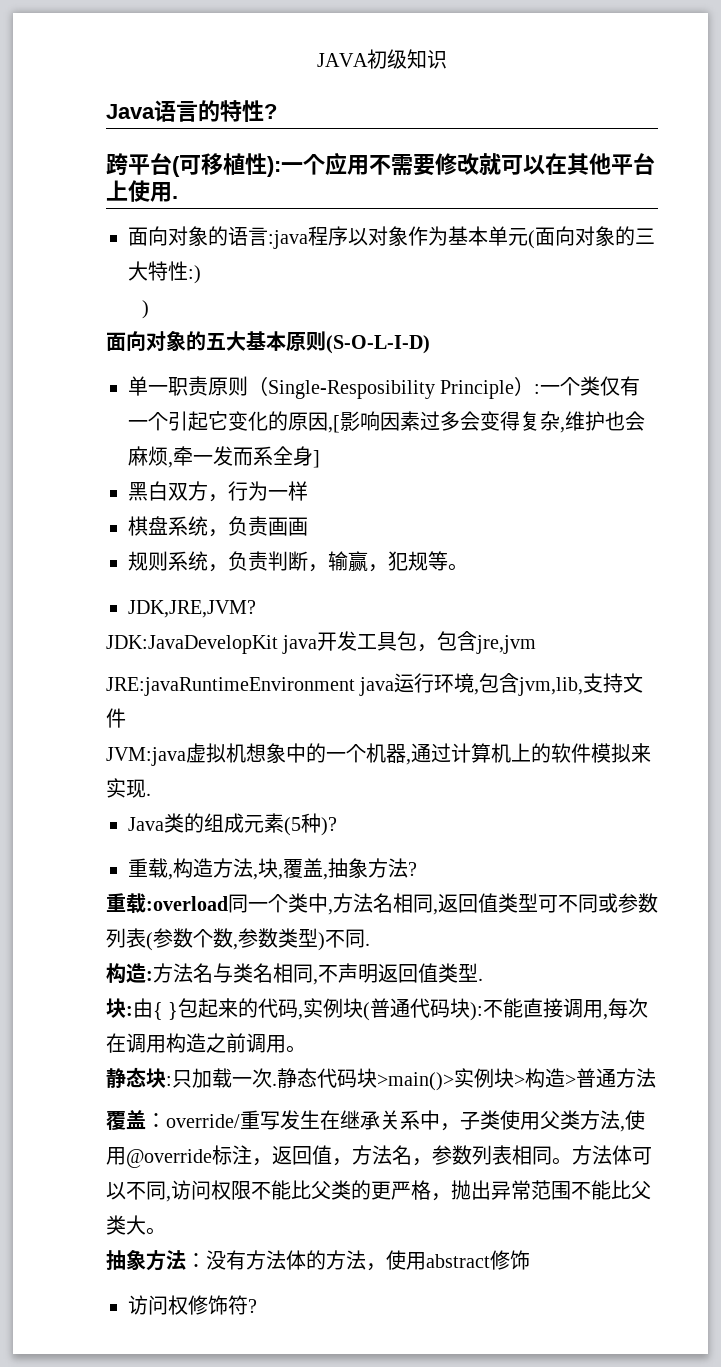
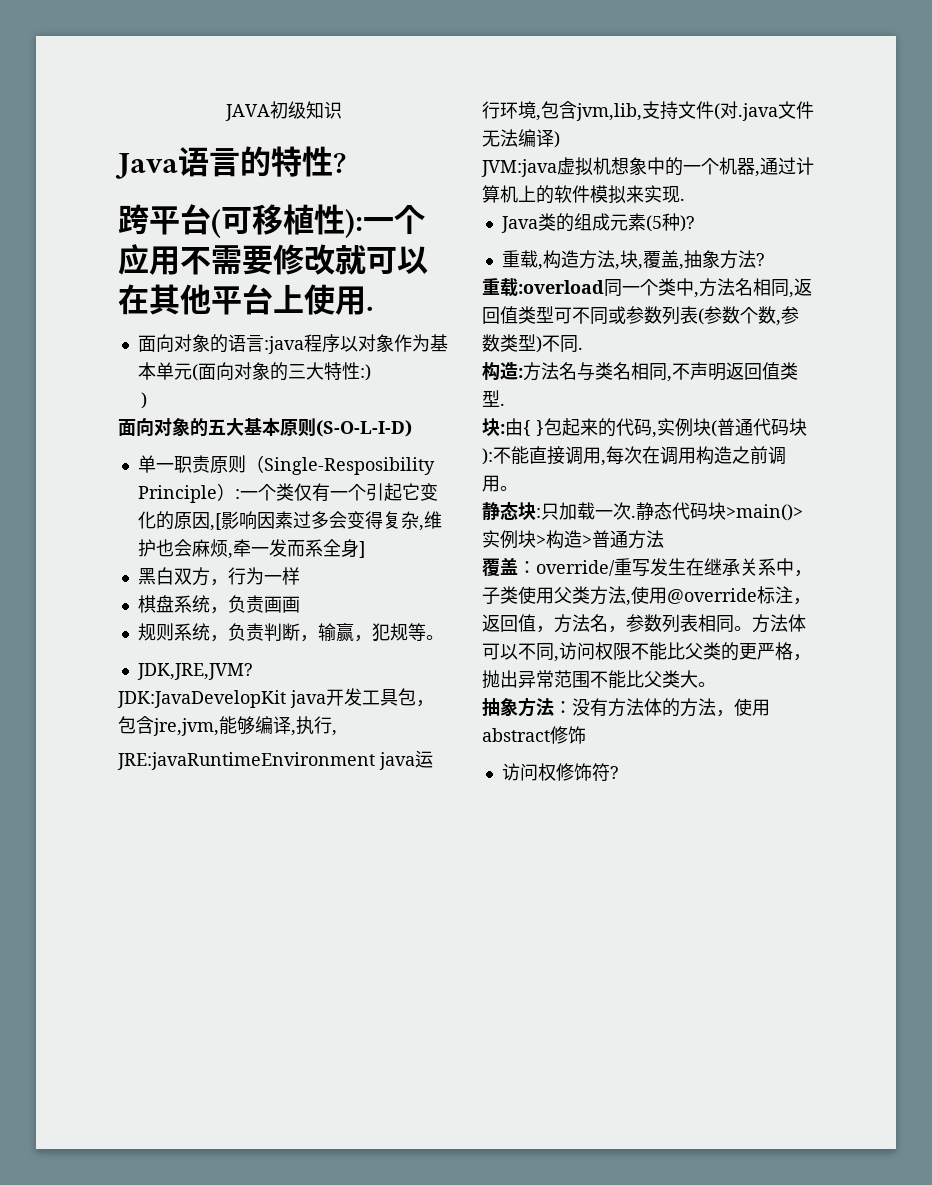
[476,635,537,654] jre,jvm -> [153,716,337,736] jre,jvm,能够编译,执行,
(126, 718) none -> [714,101,814,121] [482,129,560,148] (对.java文件无法编译)

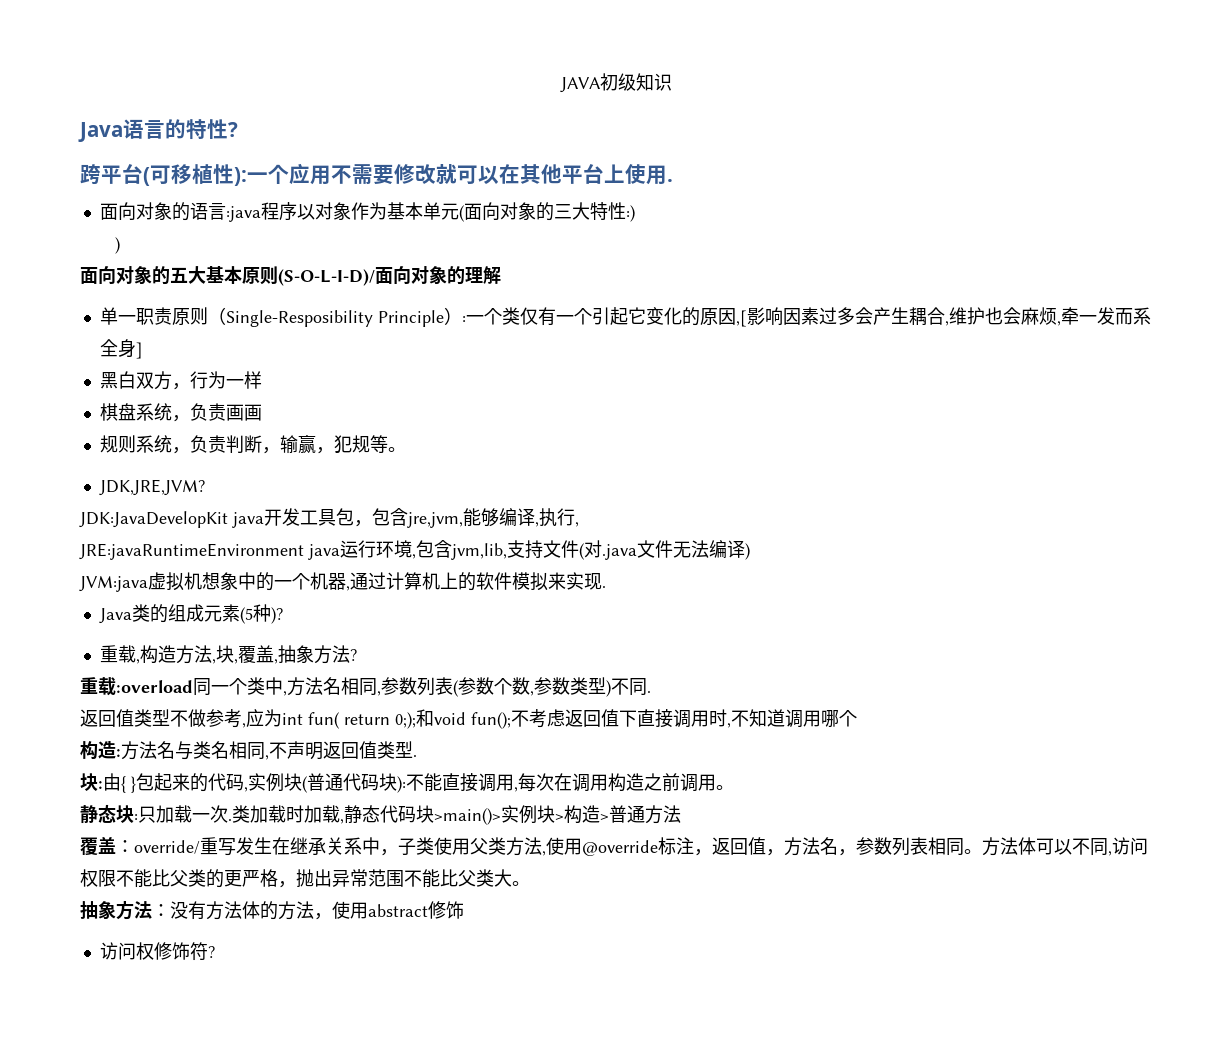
[316,420,412,437] (S-O-L-I-D) -> [278,266,501,286] (S-O-L-I-D)/面向对象的理解
[346,511,419,529] 变得复杂 -> [872,307,945,325] 产生耦合
[794,278,812,296] [482,306,626,325] 返回值类型可不同或 -> (381, 693) none
(583, 348) none -> [80,709,857,729] // 返回值类型不做参考,应为int fun( return 0;);和void fun();不考虑返回值下直接调用时,不知道调用哪个
(636, 516) none -> [232,805,344,824] 类加载时加载,

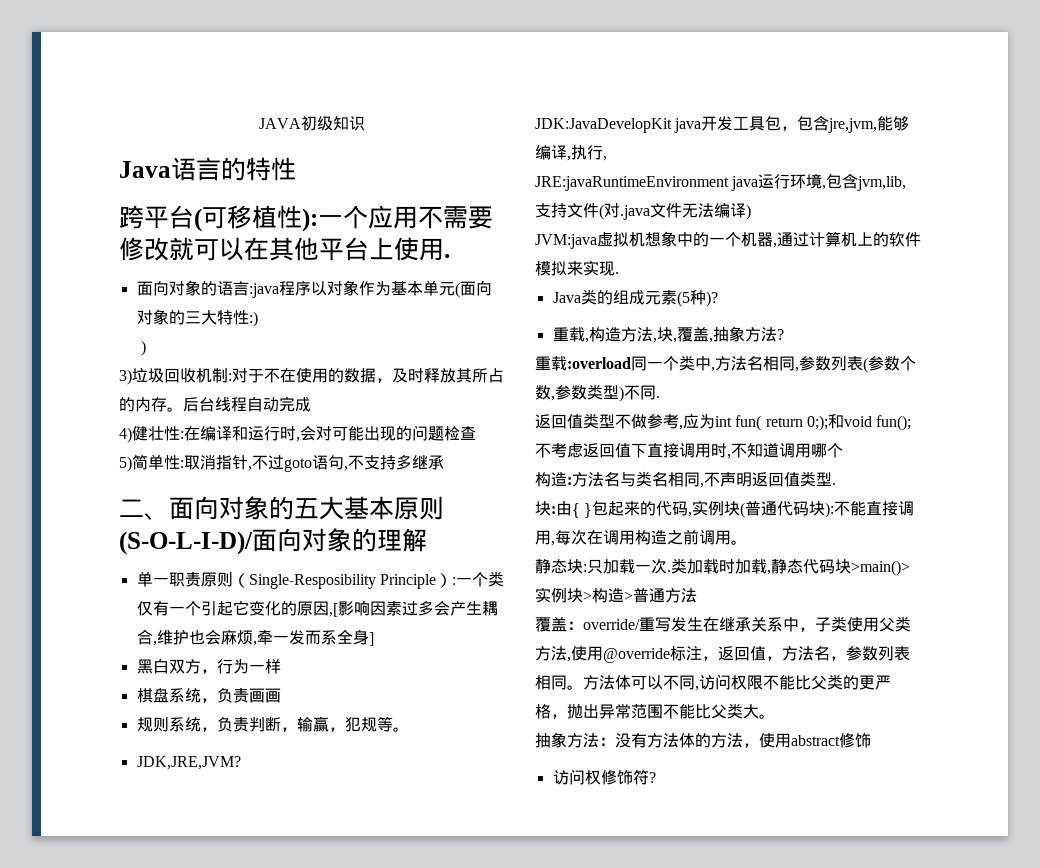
[228,122,238,137] ? -> (296, 169) none
(121, 245) none -> [119,368,504,385] [119,396,311,412] [119,425,476,443] [119,454,444,472] [119,499,169,520] 3)垃圾回收机制:对于不在使用的数据，及时释放其所占的内存。后台线程自动完成 // 4)健壮性:在编译和运行时,会对可能出现的问题检查 // 5)简单性:取消指针,不过goto语句,不支持多继承 // 二、

